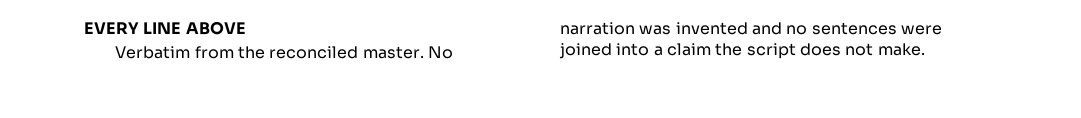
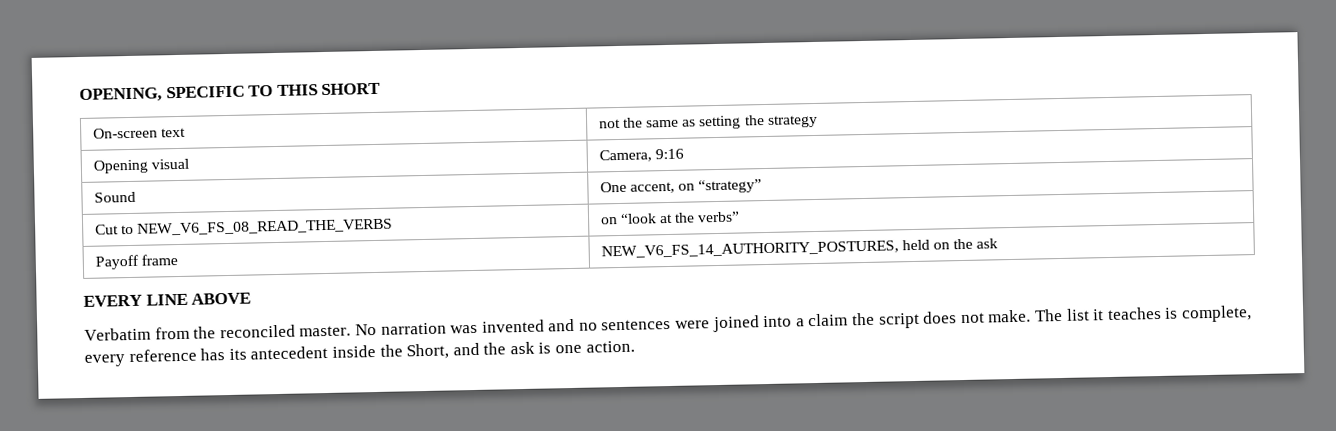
(84, 28) none -> [79,82,382,103] [92,127,186,139] [598,114,818,130] [92,158,189,174] [598,148,684,163] [93,191,136,203] [599,179,763,194] [94,218,394,236] [600,211,741,225] [94,254,178,270] [600,238,999,259] OPENING, SPECIFIC TO THIS SHORT // On-screen text | not the same as setting the strategy // Opening visual | Camera, 9:16 // Sound | One accent, on “strategy” // Cut to NEW_V6_FS_08_READ_THE_VERBS | on “look at the verbs” // Payoff frame | NEW_V6_FS_14_AUTHORITY_POSTURES, held on the ask //
(925, 49) none -> [1033,305,1252,323] [84,340,635,367] The list it teaches is complete, every reference has its antecedent inside the Short, and the ask is one action.

